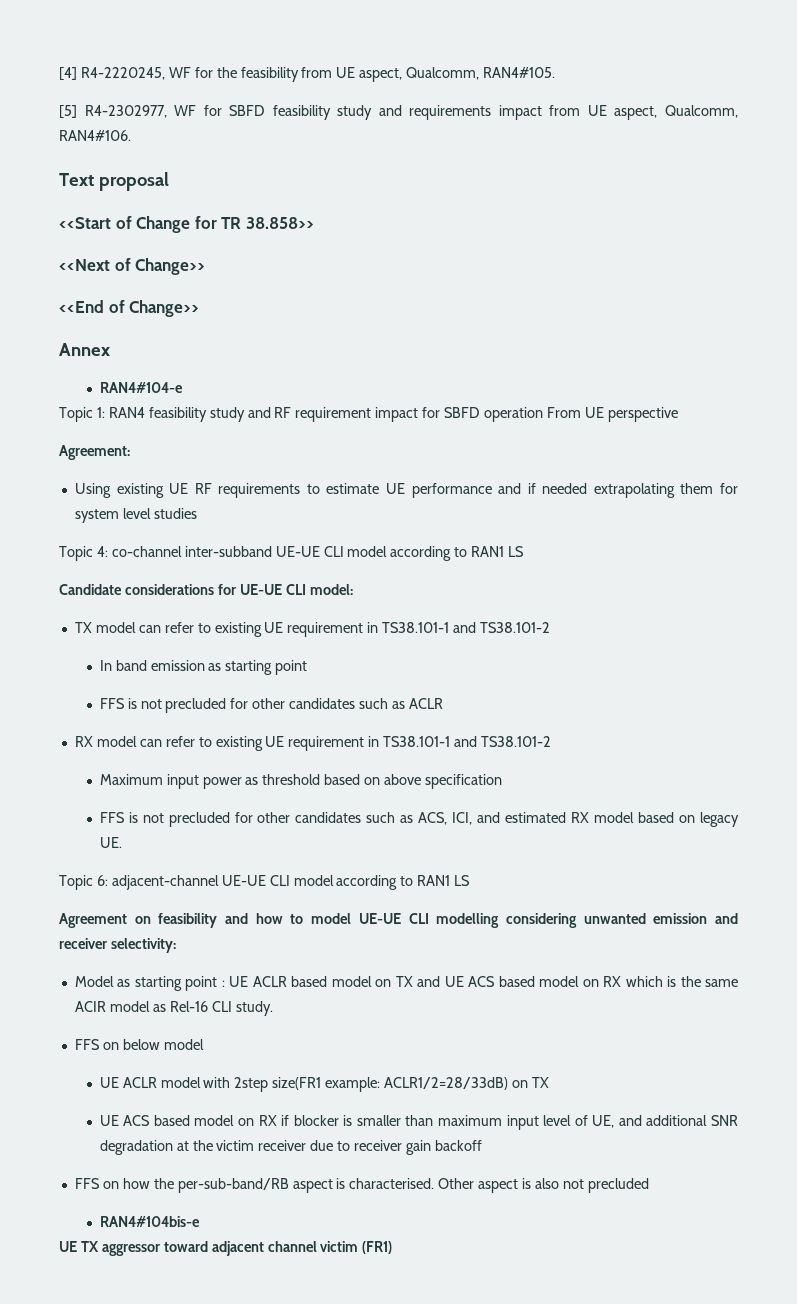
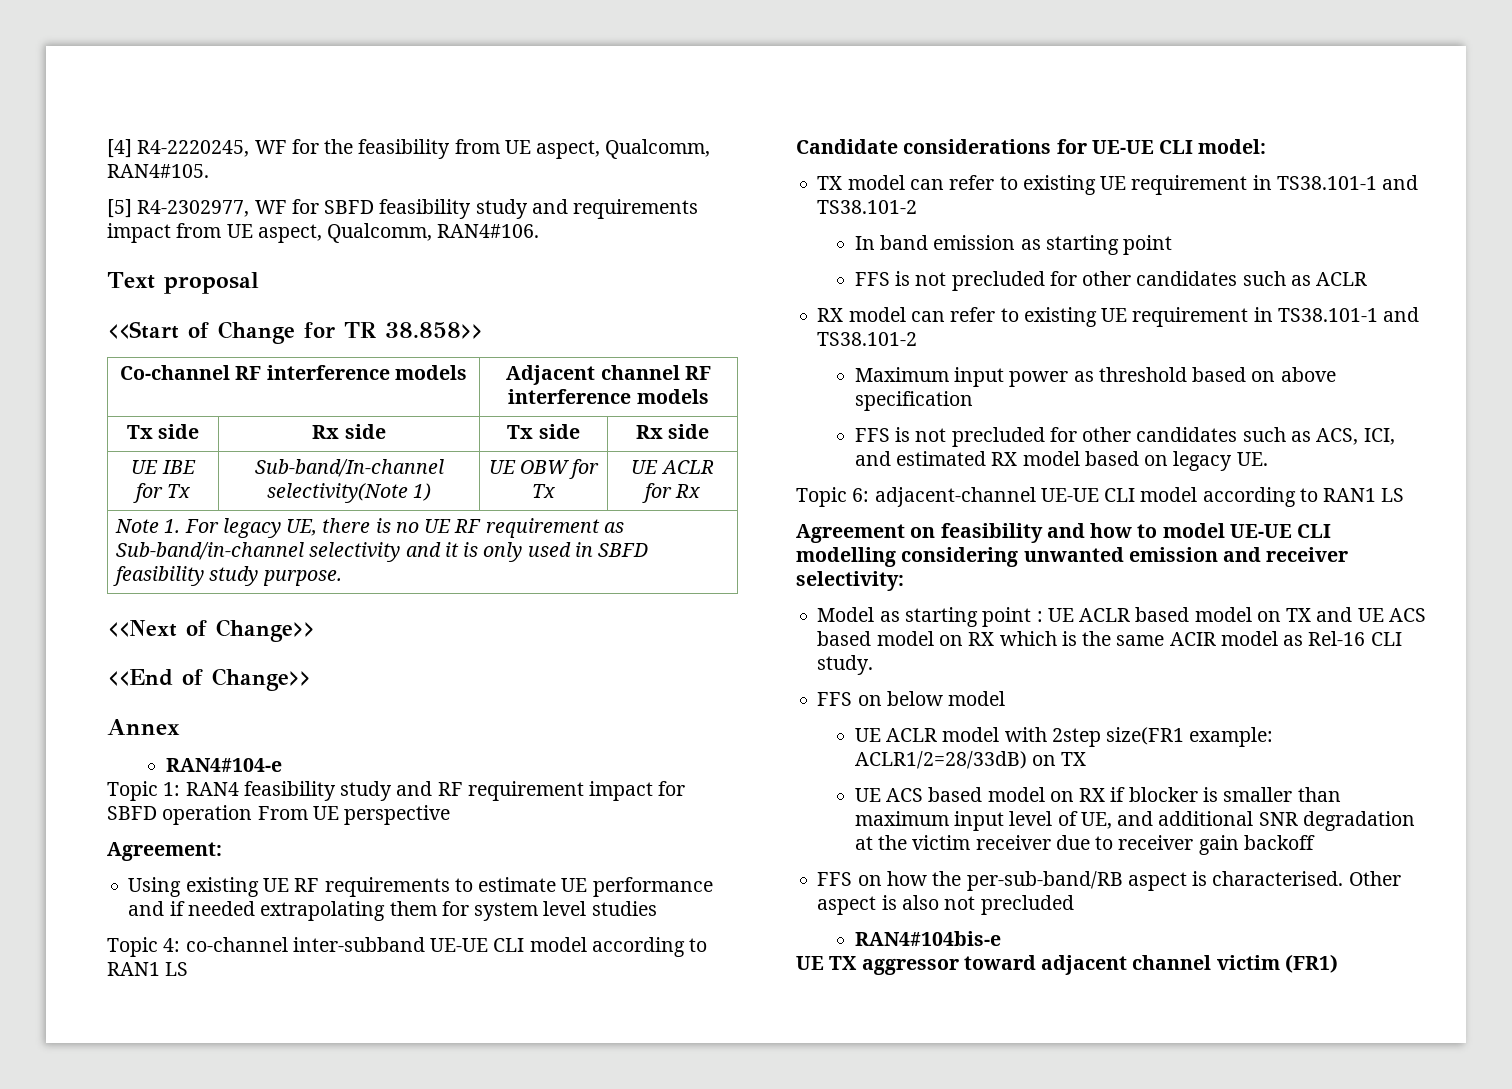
(314, 223) none -> [120,365,467,380] [506,365,711,385] [508,389,709,404] [126,424,200,439] [312,424,386,439] [507,424,580,439] [635,424,710,439] [131,460,196,474] [132,483,191,503] [254,459,444,477] [266,483,432,503] [488,459,600,479] [532,484,555,498] [631,460,714,474] [641,483,701,503] [115,518,625,538] [116,542,649,562] [113,566,342,586] // Co-channel RF interference models | Adjacent channel RF interference models // Tx side | Rx side | Tx side | Rx side // UE IBE for Tx | Sub-band/In-channel selectivity(Note 1) | UE OBW for Tx | UE ACLR for Rx // Note 1. For legacy UE, there is no UE RF requirement as Sub-band/in-channel selectivity and it is only used in SBFD feasibility study purpose.

